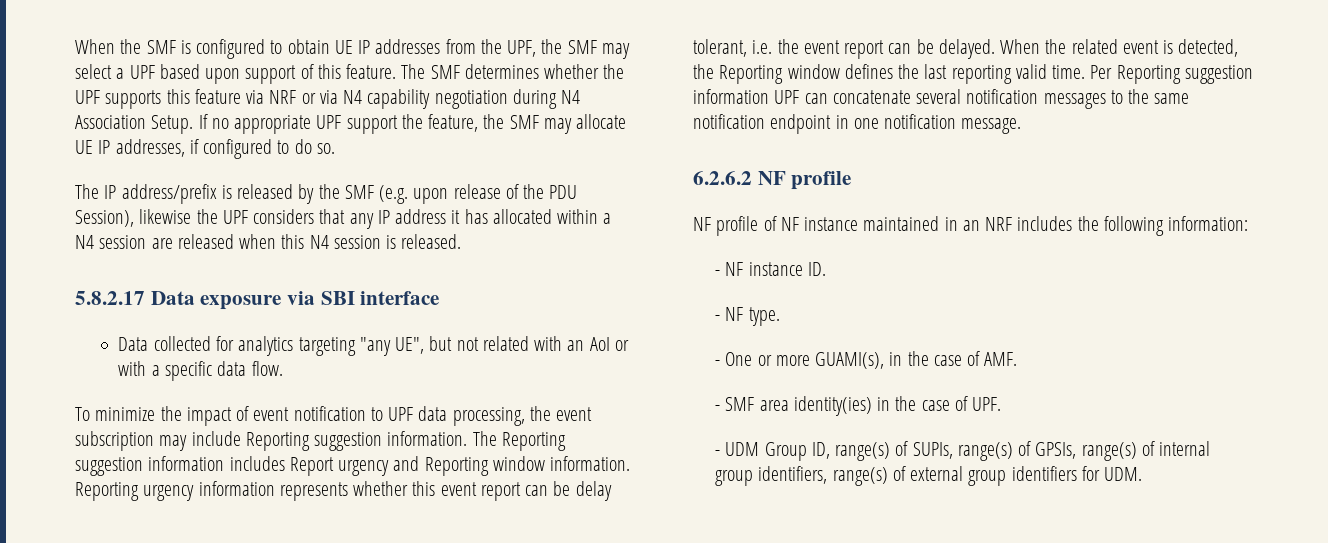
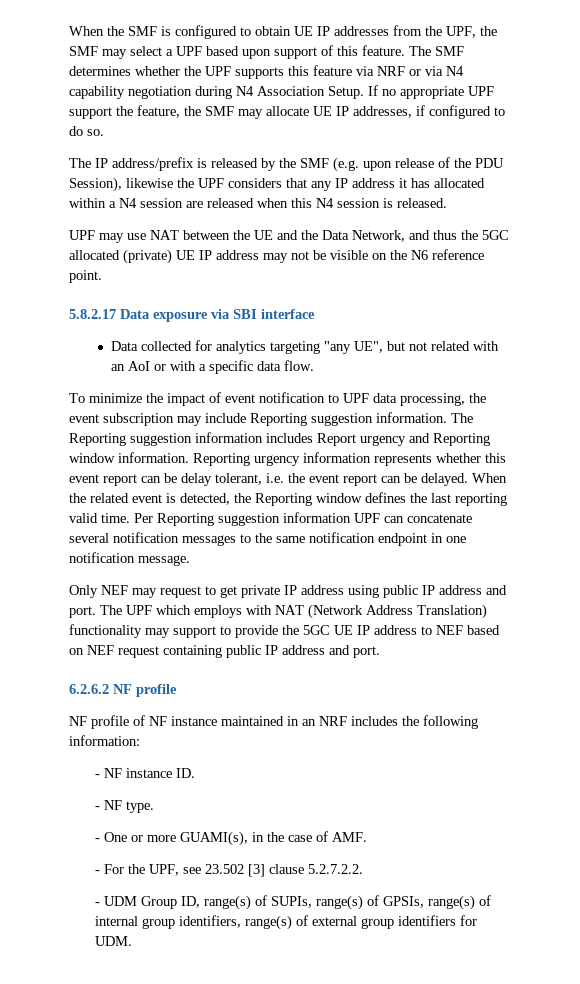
(462, 241) none -> [69,230,509,243] [69,249,484,264] [69,270,102,283] // UPF may use NAT between the UE and the Data Network, and thus the 5GC allocated (private) UE IP address may not be visible on the N6 reference point.
(1022, 126) none -> [69,585,507,598] [69,604,487,619] [69,624,500,638] [69,645,380,658] // Only NEF may request to get private IP address using public IP address and port. The UPF which employs with NAT (Network Address Translation) functionality may support to provide the 5GC UE IP address to NEF based on NEF request containing public IP address and port.
[725,396,1002,416] SMF area identity(ies) in the case of UPF. -> [104,864,364,877] For the UPF, see 23.502 [3] clause 5.2.7.2.2.

